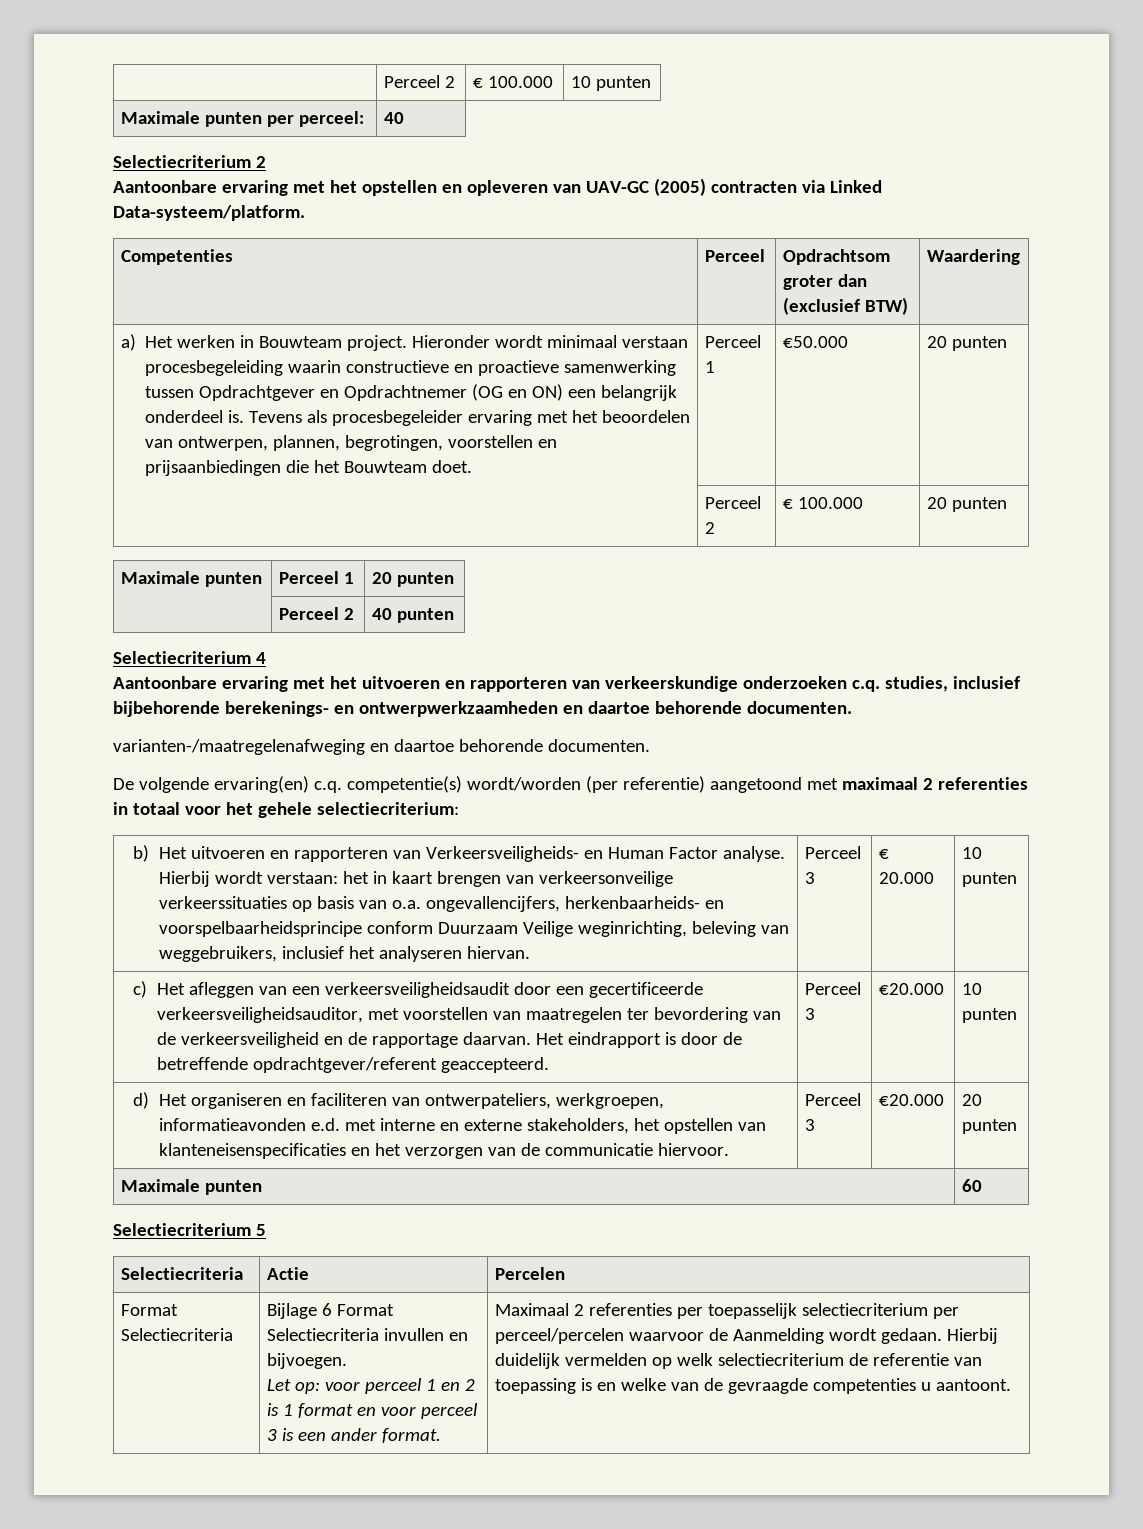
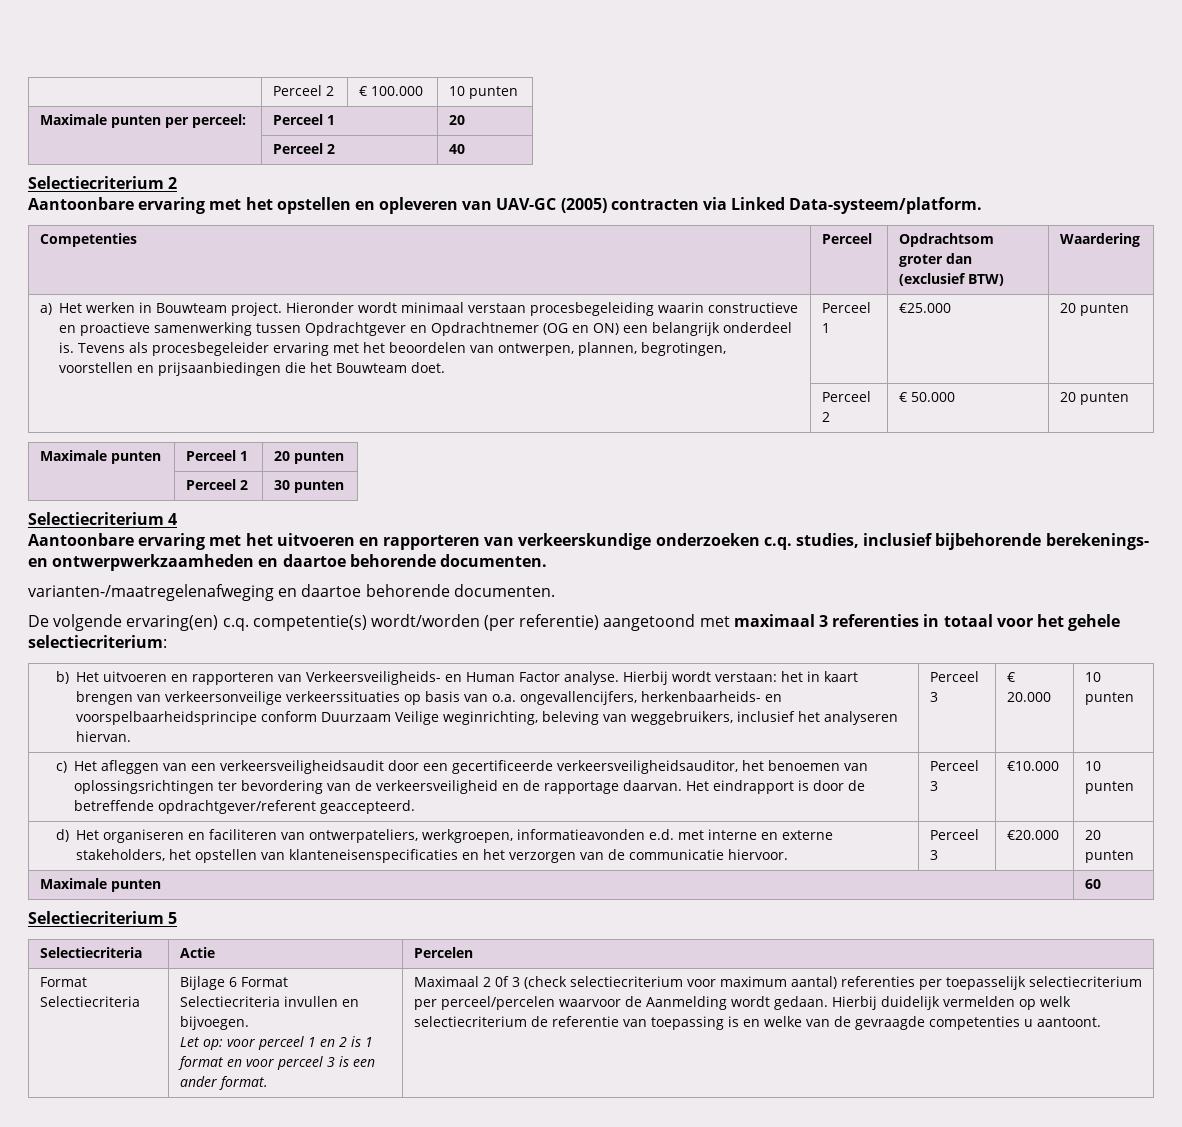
(364, 119) none -> [272,114,335,125] [448,115,465,125] [272,143,335,154] | Perceel 1 | 20 // | Perceel 2
[782,336,848,348] €50.000 -> [898,303,951,313] €25.000
[797,497,863,509] 100.000 -> [910,392,955,402] 50.000
[371,608,392,620] 40 -> [273,480,290,490] 30
[922,778,933,790] 2 -> [819,615,829,627] 3
[367,1007,622,1023] met voorstellen van maatregelen -> [741,760,868,771] [73,780,214,794] het benoemen van oplossingsrichtingen
[878,983,944,995] €20.000 -> [1006,761,1059,771] €10.000
(584, 1310) none -> [494,976,837,989] 0f 3 (check selectiecriterium voor maximum aantal)

